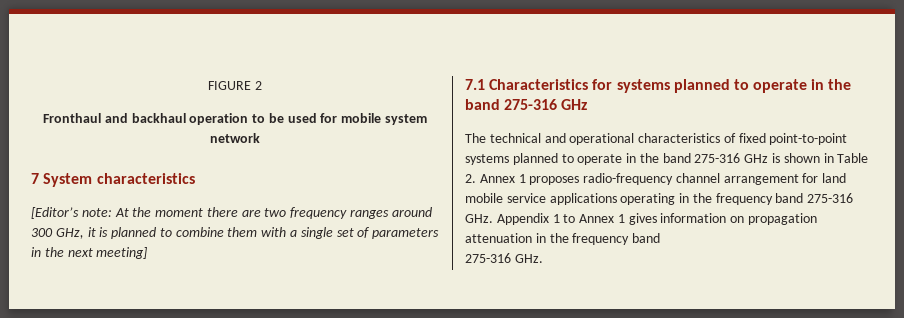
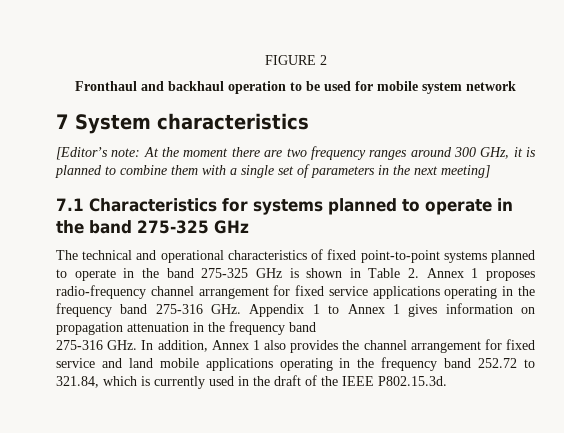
[504,99,558,110] 275-316 -> [137,220,209,234] 275-325
[694,153,741,163] 275-316 -> [201,268,249,278] 275-325
[822,173,847,183] [465,193,503,203] land mobile -> [295,285,325,296] fixed
(543, 258) none -> [141,339,535,353] [56,357,536,371] [56,375,447,389] In addition, Annex 1 also provides the channel arrangement for fixed service and land mobile applications operating in the frequency band 252.72 to 321.84, which is currently used in the draft of the IEEE P802.15.3d.

